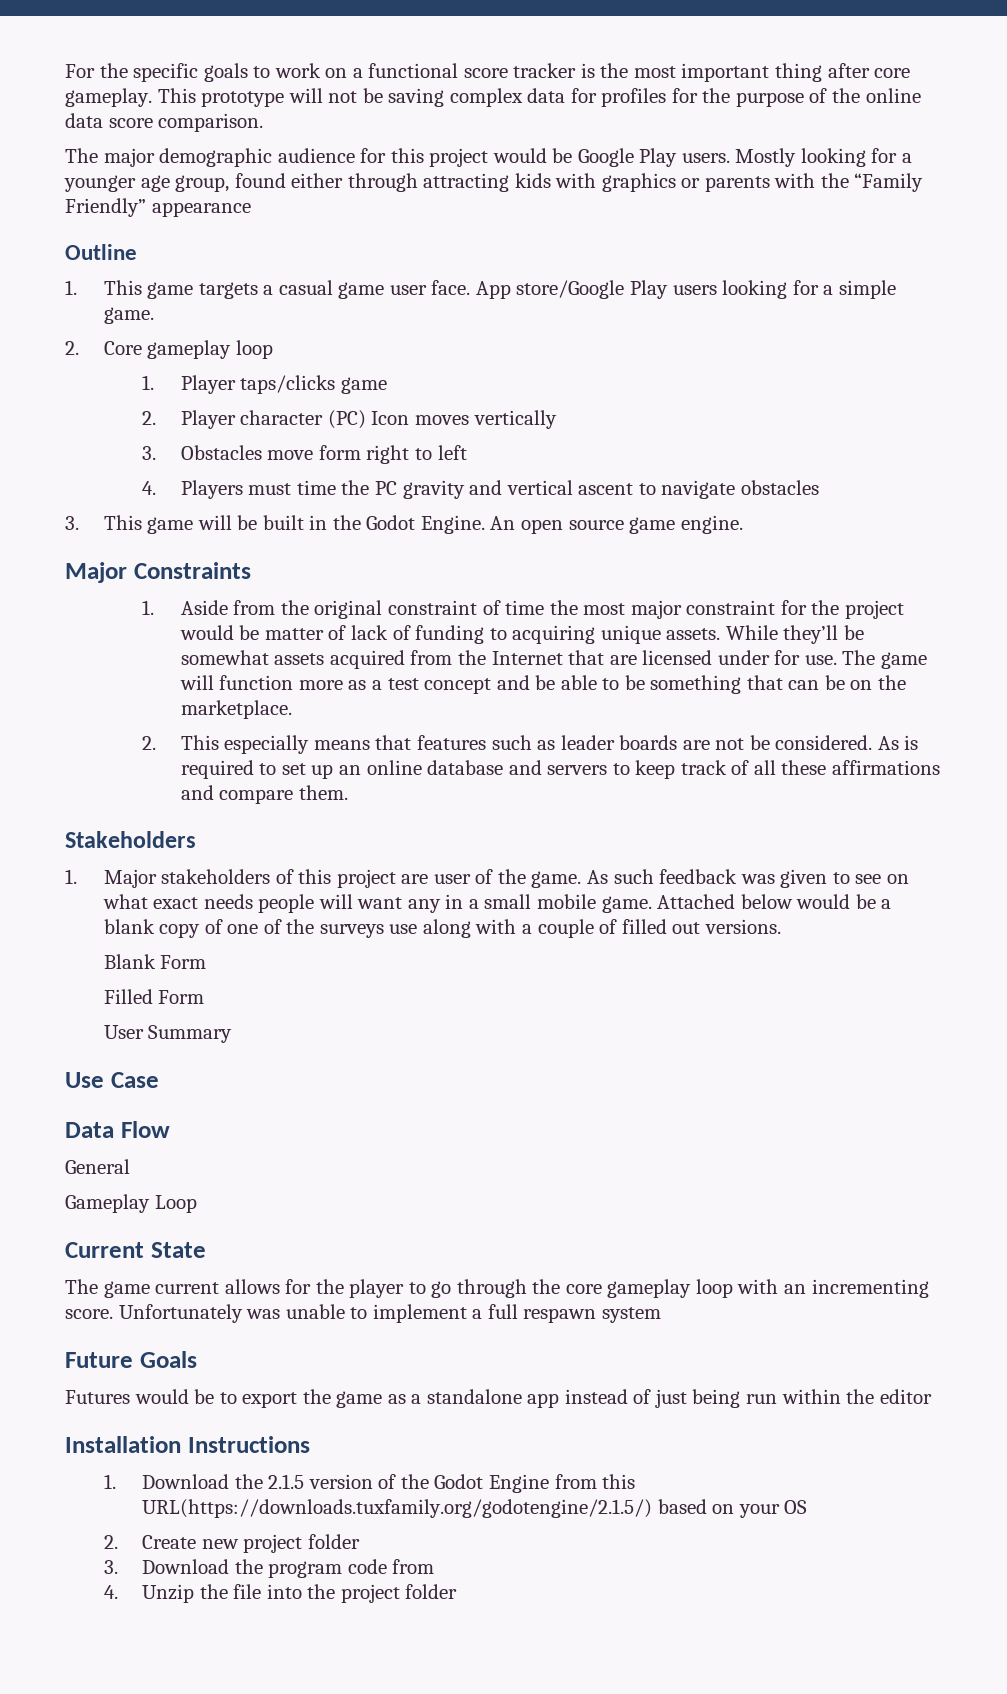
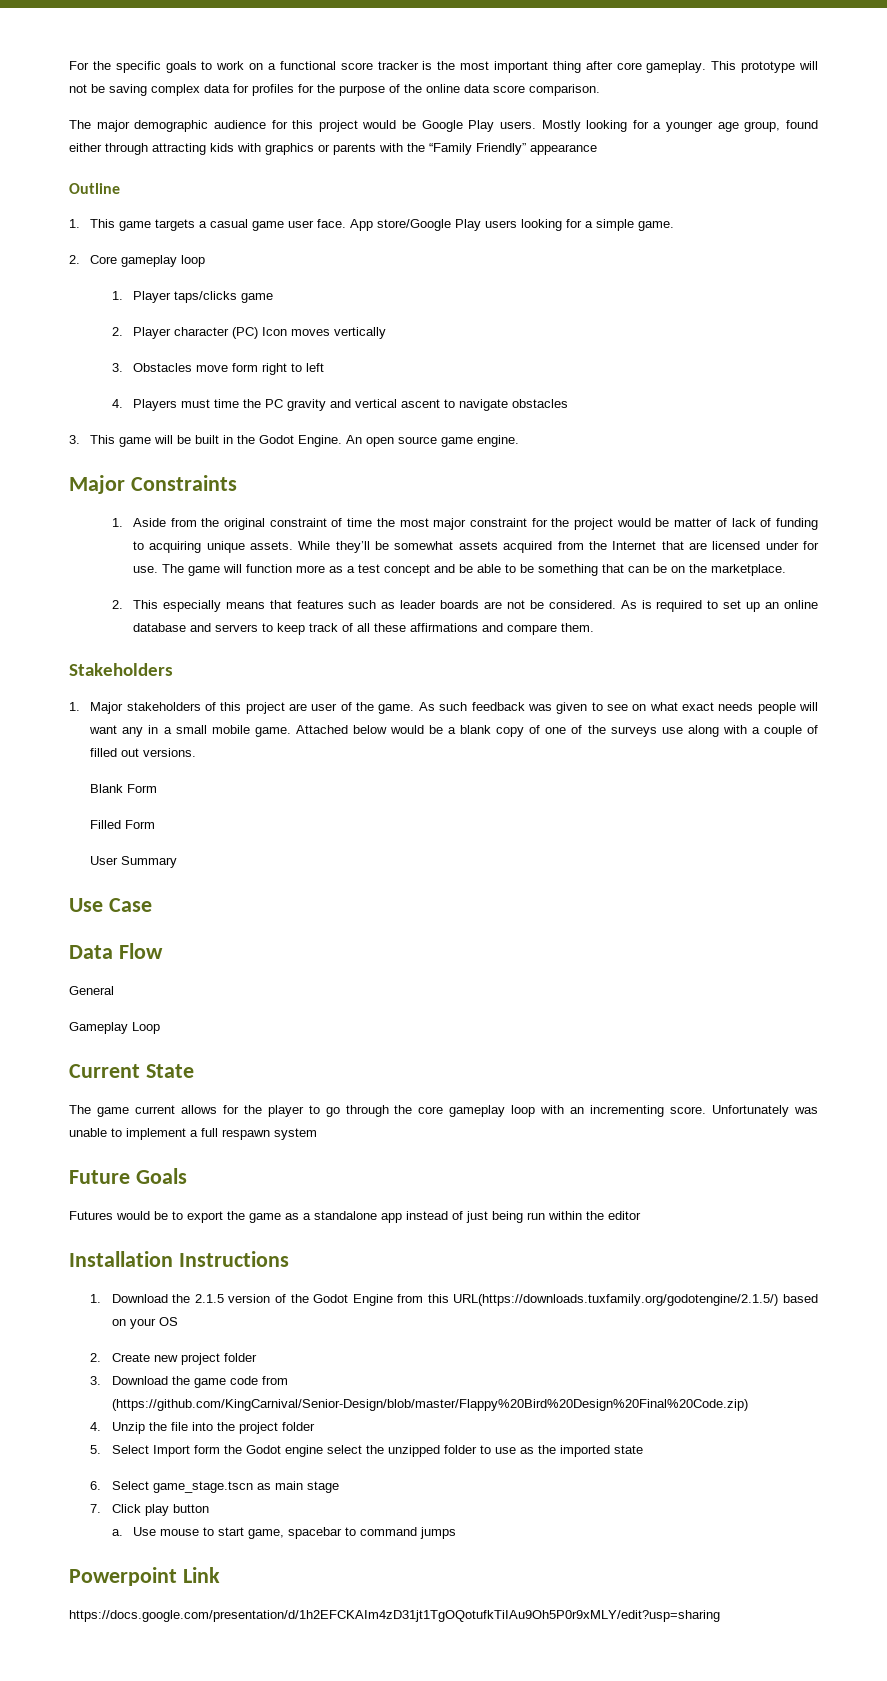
[268,1561,343,1578] program -> [193,1378,226,1388] game
(435, 1566) none -> [111,1399,748,1411] (https://github.com/KingCarnival/Senior-Design/blob/master/Flappy%20Bird%20Design%20Final%20Code.zip)
(458, 1591) none -> [90,1445,643,1457] [90,1481,339,1493] [90,1504,209,1516] [111,1527,456,1539] [69,1567,220,1586] [69,1610,720,1622] // 5. Select Import form the Godot engine select the unzipped folder to use as the imported state // 6. Select game_stage.tscn as main stage // 7. Click play button // a. Use mouse to start game, spacebar to command jumps // Powerpoint Link // https://docs.google.com/presentation/d/1h2EFCKAIm4zD31jt1TgOQotufkTiIAu9Oh5P0r9xMLY/edit?usp=sharing

